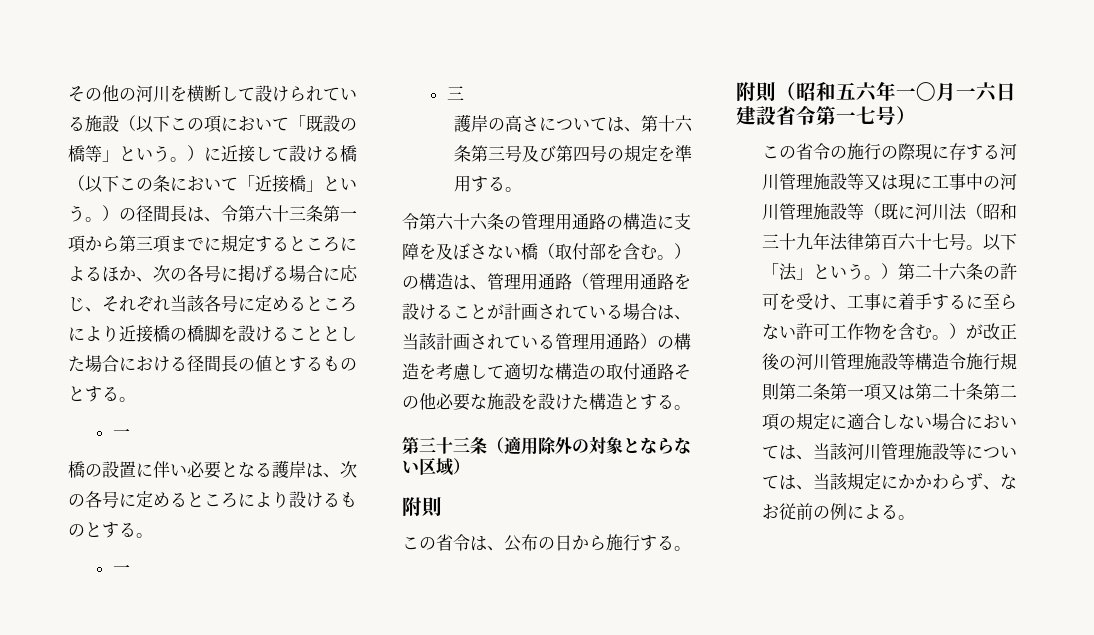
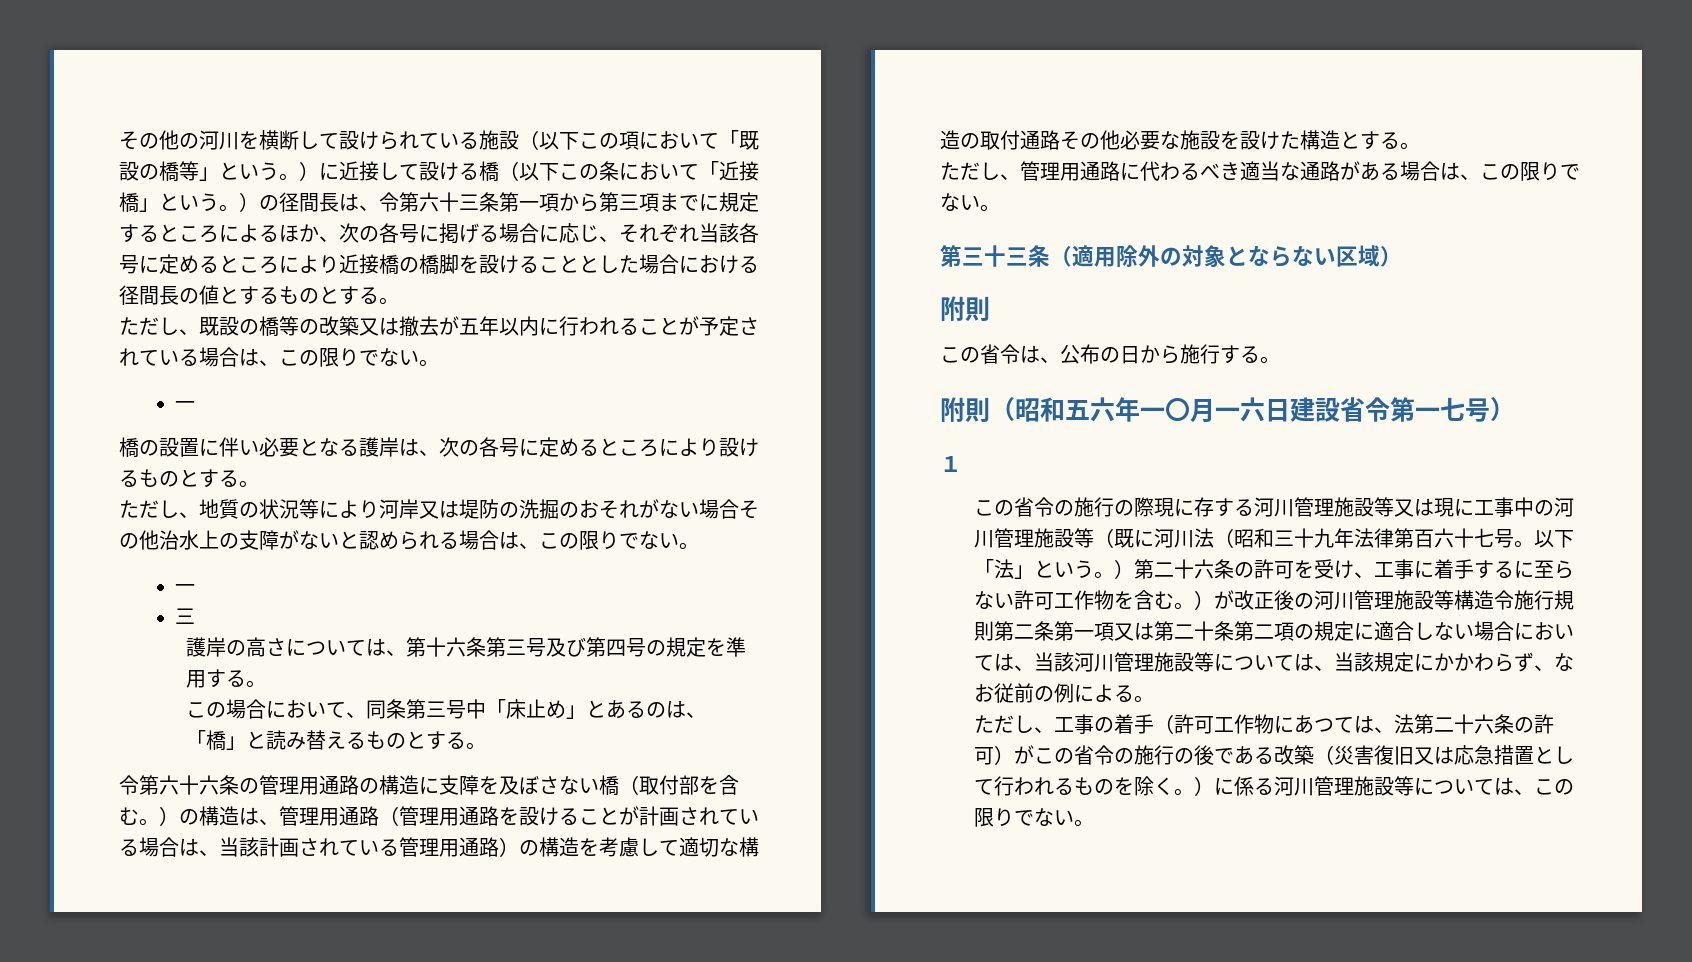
(136, 399) none -> [119,316,759,337] [119,347,439,367] // ただし、既設の橋等の改築又は撤去が五年以内に行われることが予定されている場合は、この限りでない。
(153, 535) none -> [119,499,759,519] [119,530,699,550] // ただし、地質の状況等により河岸又は堤防の洗掘のおそれがない場合その他治水上の支障がないと認められる場合は、この限りでない。
(522, 189) none -> [186,699,707,719] [186,730,487,751] // この場合において、同条第三号中「床止め」とあるのは、「橋」と読み替えるものとする。
(691, 407) none -> [940,161,1580,181] [940,193,1000,212] // ただし、管理用通路に代わるべき適当な通路がある場合は、この限りでない。
(916, 115) none -> [940,456,962,472] // １
(915, 517) none -> [973,714,1554,734] [973,745,1574,765] [973,776,1574,796] [973,807,1094,827] // ただし、工事の着手（許可工作物にあつては、法第二十六条の許可）がこの省令の施行の後である改築（災害復旧又は応急措置として行われるものを除く。）に係る河川管理施設等については、この限りでない。

